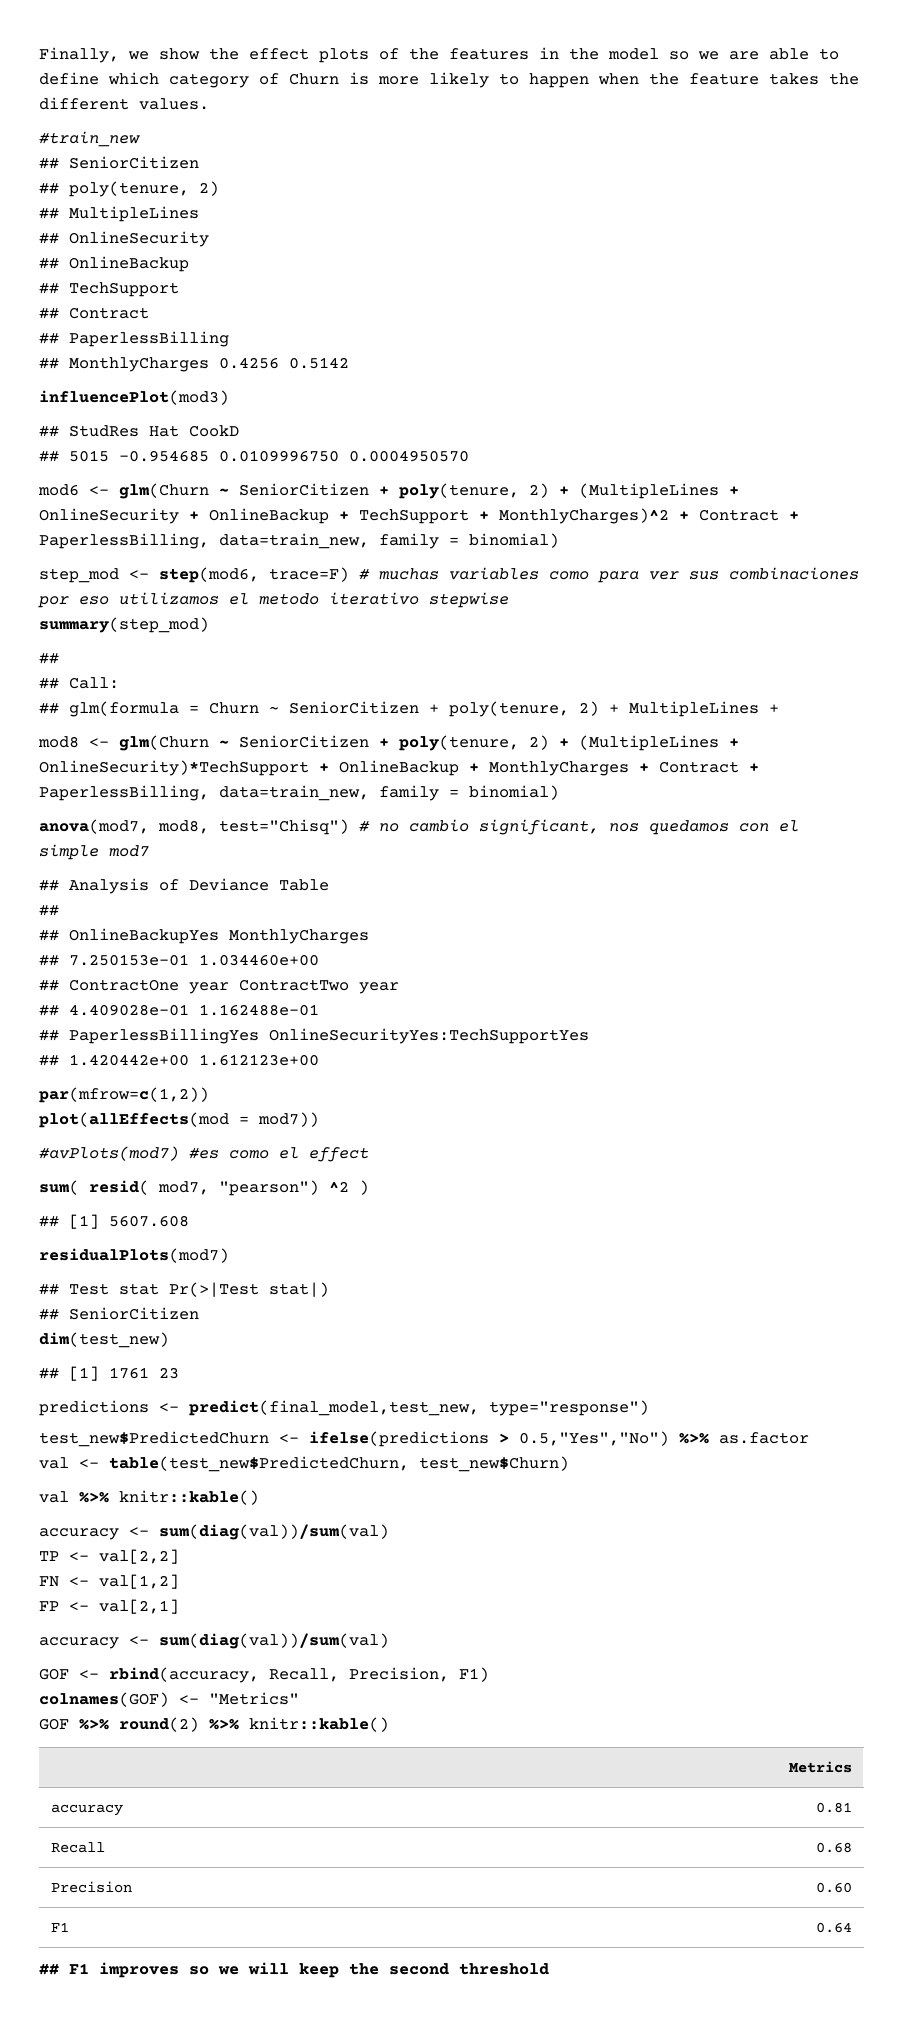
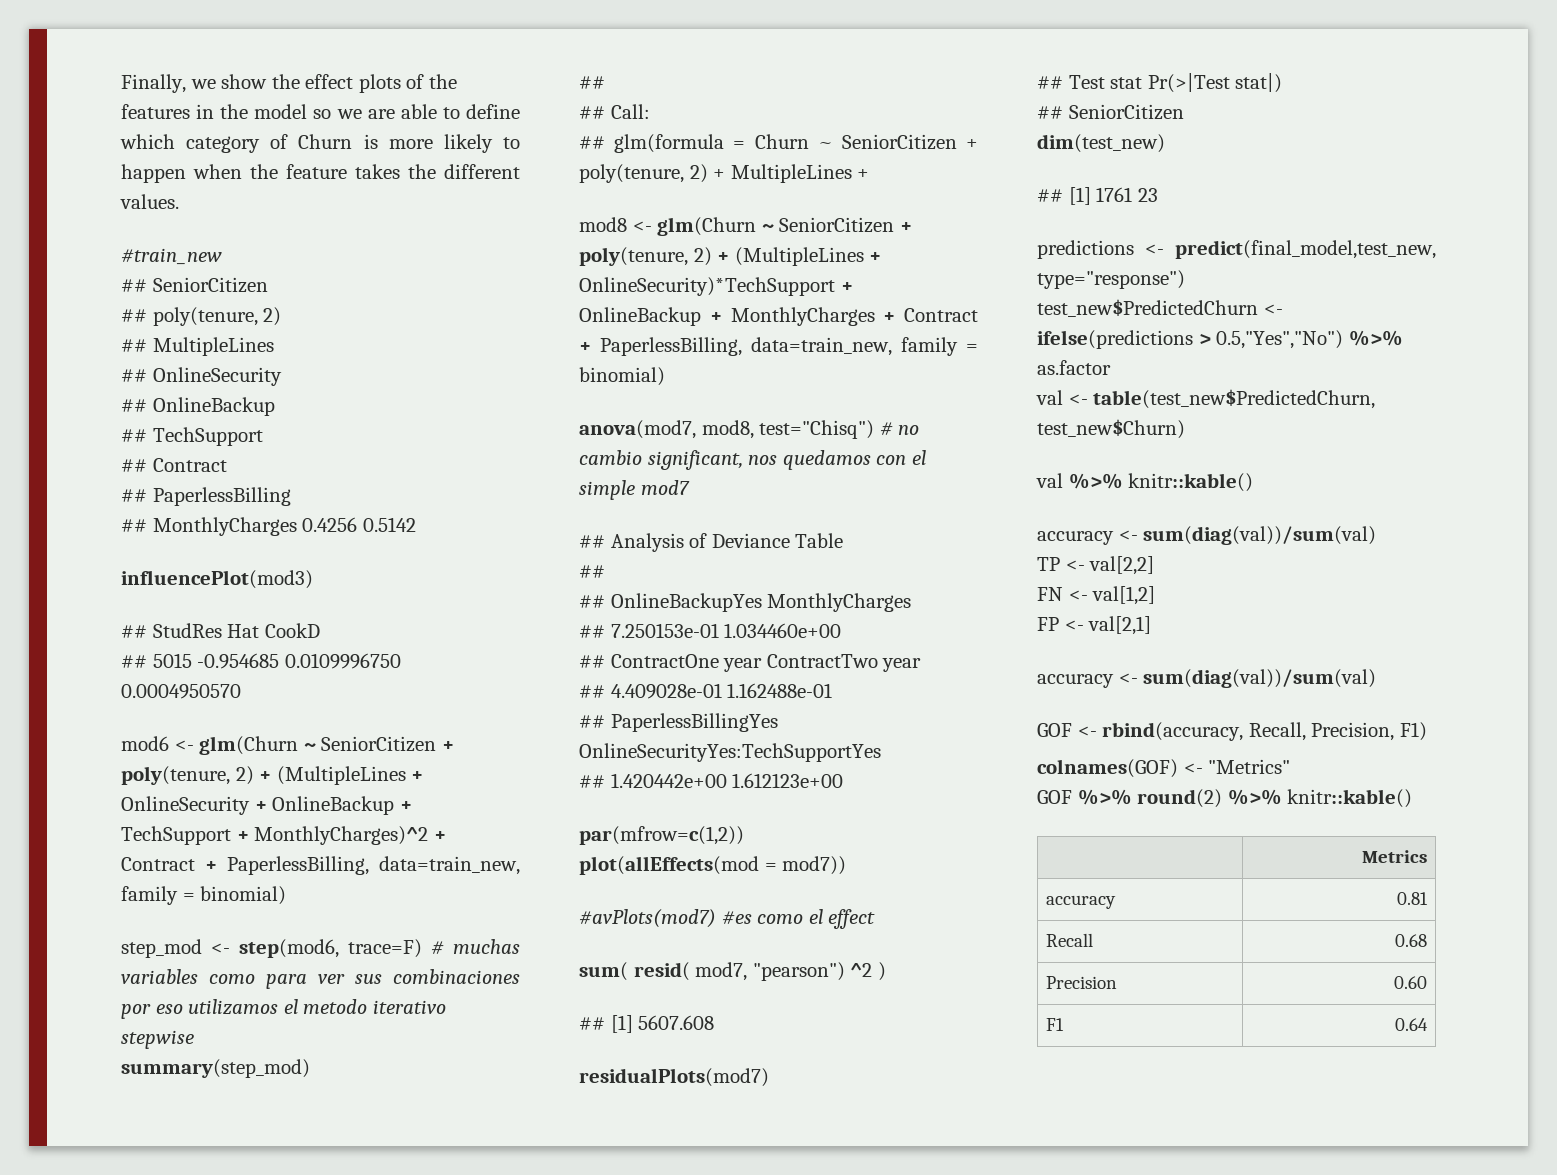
[39,1962,549,1978] // ## F1 improves so we will keep the second threshold -> (1428, 1024) none

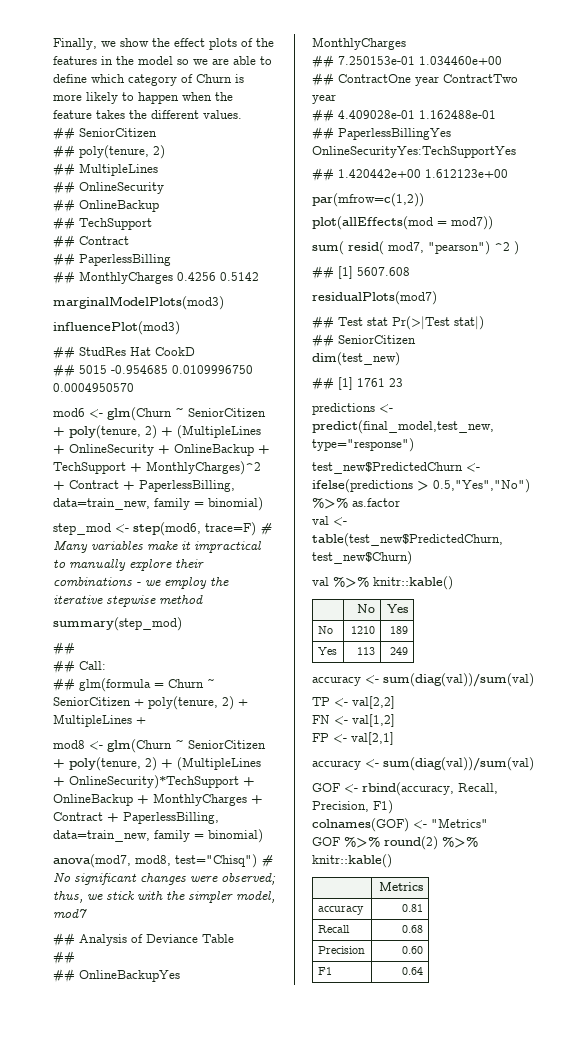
[121,248,222,265] // #train_new -> (242, 114) none
(416, 524) none -> [53,296,224,310] // marginalModelPlots(mod3)
[453,939,520,954] [121,969,520,989] [121,999,446,1019] muchas variables como para ver sus combinaciones por eso utilizamos el metodo iterativo -> [53,540,262,553] [53,559,204,571] [53,577,229,589] [53,595,103,604] Many variables make it impractical to manually explore their combinations - we employ the iterative
(194, 1039) none -> [159,595,203,604] method
[898,425,920,435] [579,450,926,470] [579,480,635,500] no cambio significant, nos quedamos con el simple -> [53,872,276,885] [53,891,275,903] No significant changes were observed; thus, we stick with the simpler model,
[579,909,876,929] // #avPlots(mod7) #es como el effect -> (493, 223) none
(1254, 482) none -> [357,604,376,613] [387,604,409,613] [317,626,333,634] [351,626,376,634] [390,626,409,634] [317,647,337,655] [357,647,376,655] [390,647,409,655] // | No | Yes // No | 1210 | 189 // Yes | 113 | 249

